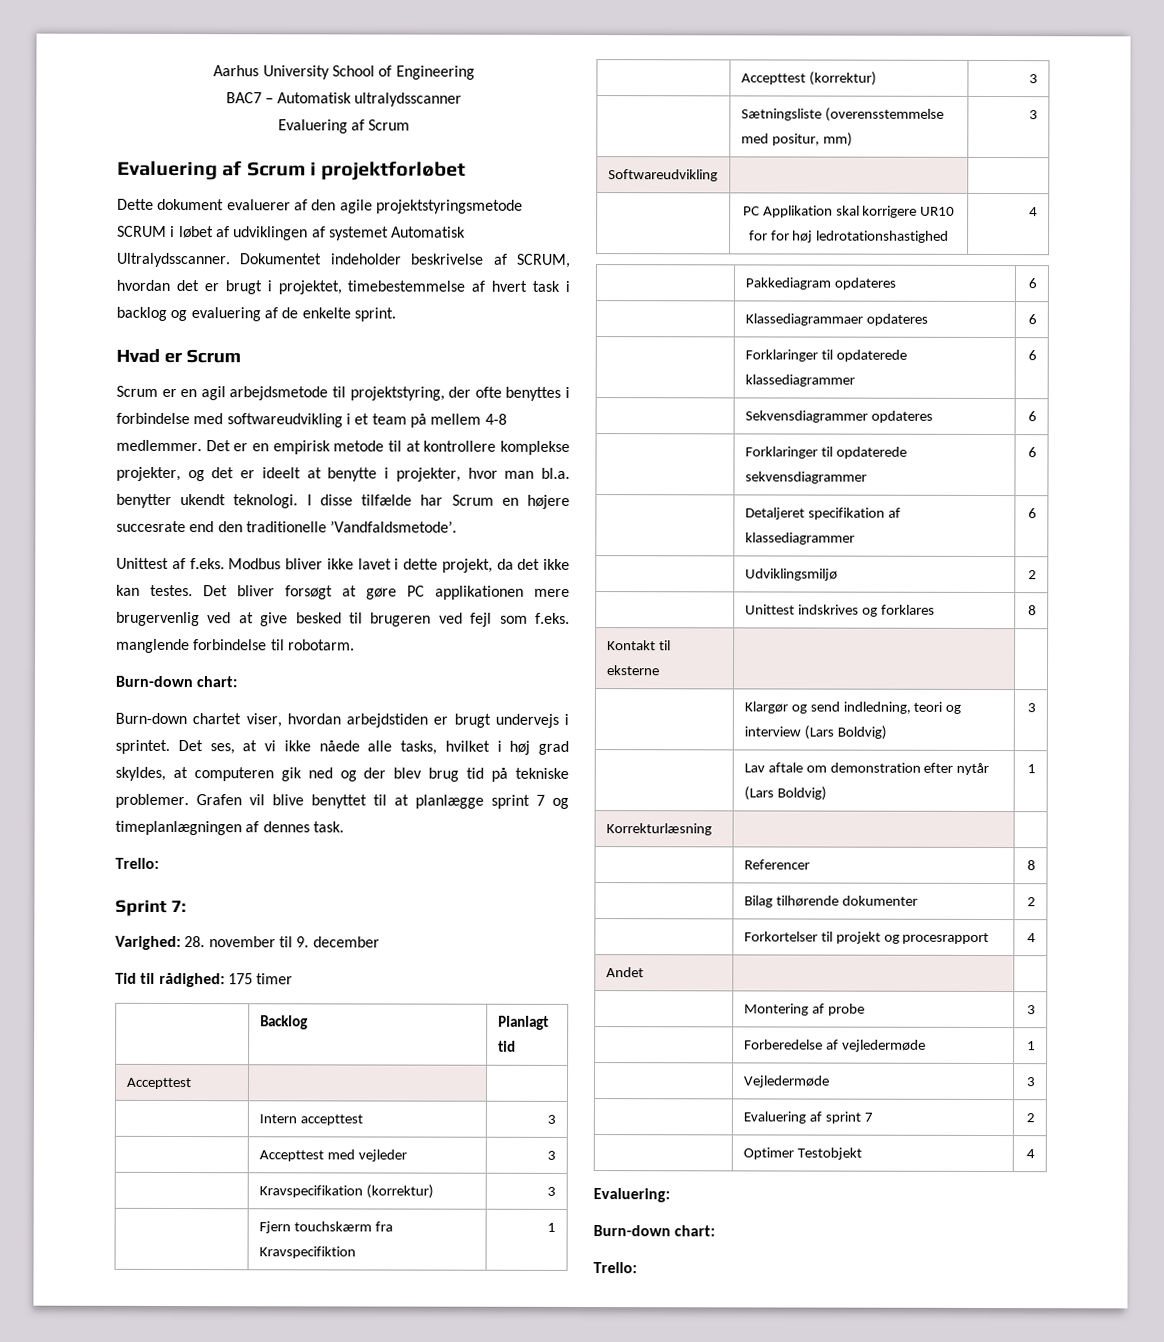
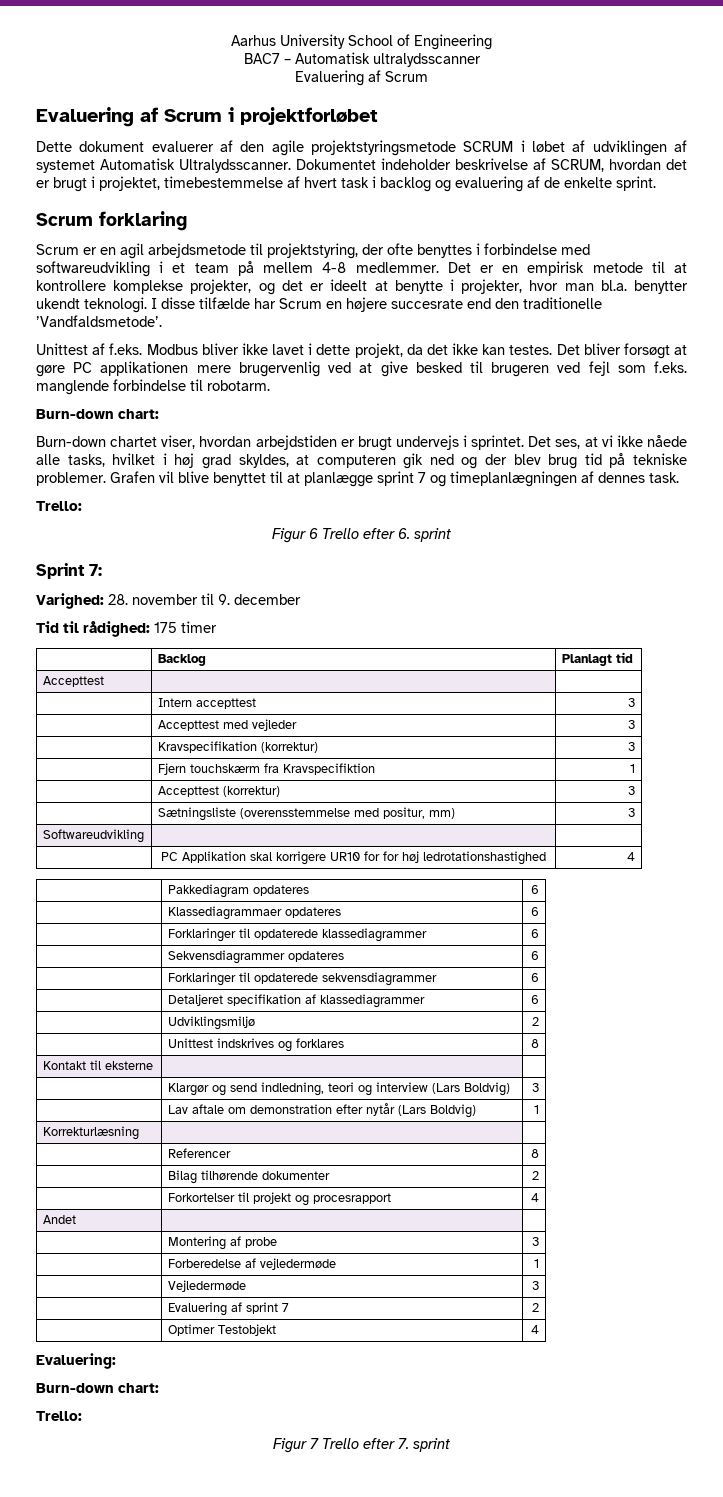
[116,348,241,364] Hvad er Scrum -> [36,211,187,231] Scrum forklaring
(159, 863) none -> [272,528,451,543] // Figur 6 Trello efter 6. sprint
(637, 1268) none -> [273,1438,450,1453] // Figur 7 Trello efter 7. sprint

